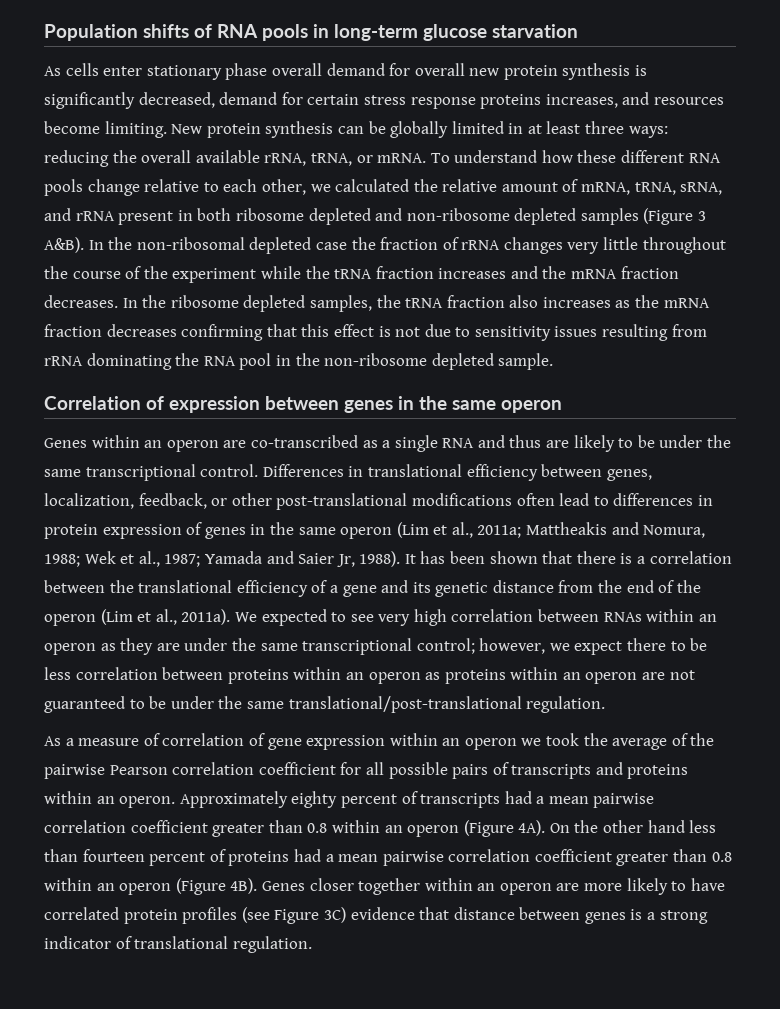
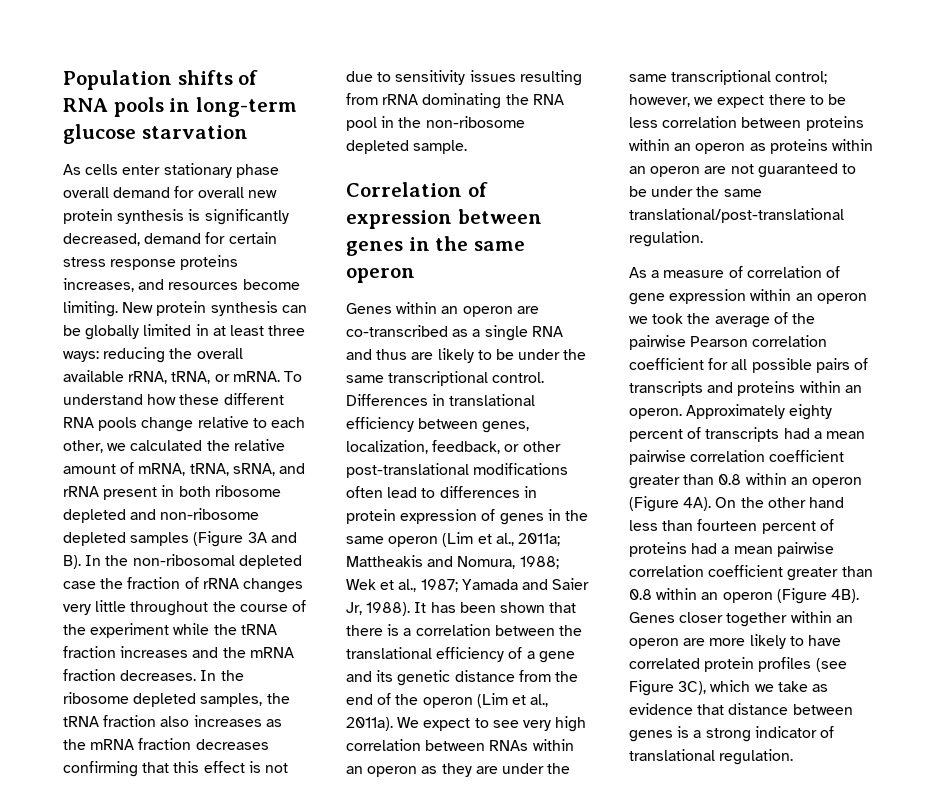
[698,211,707,221] [44,237,84,253] 3 A&B). -> [247,532,297,543] [63,555,81,569] 3A and B).
[261,609,327,626] expected -> [423,718,471,731] expect
[323,907,346,923] 3C) -> [678,680,828,695] 3C), which we take as

